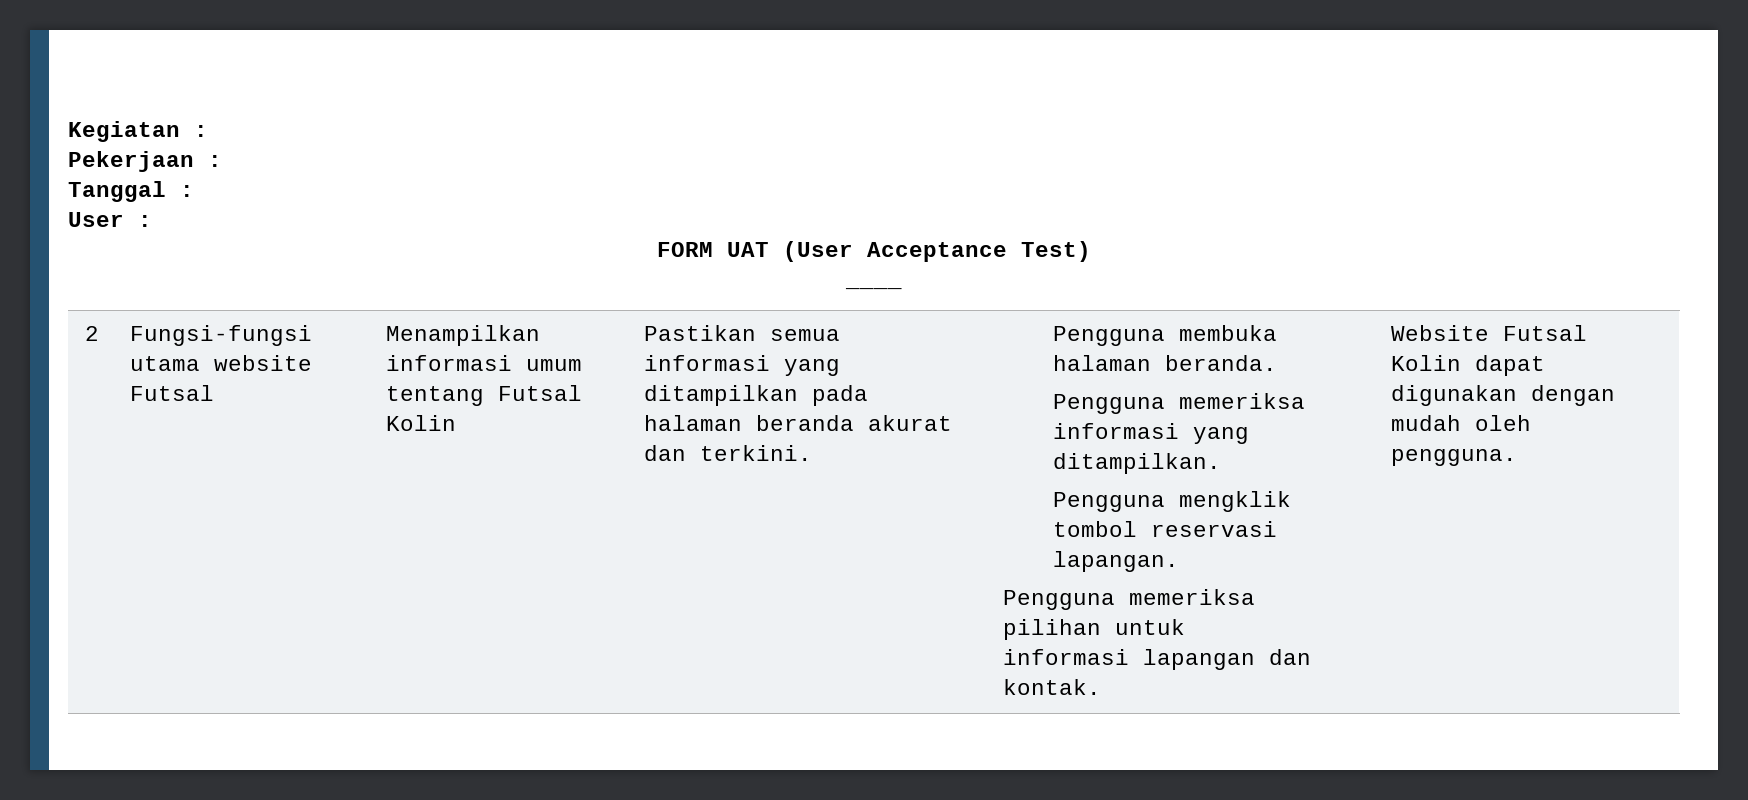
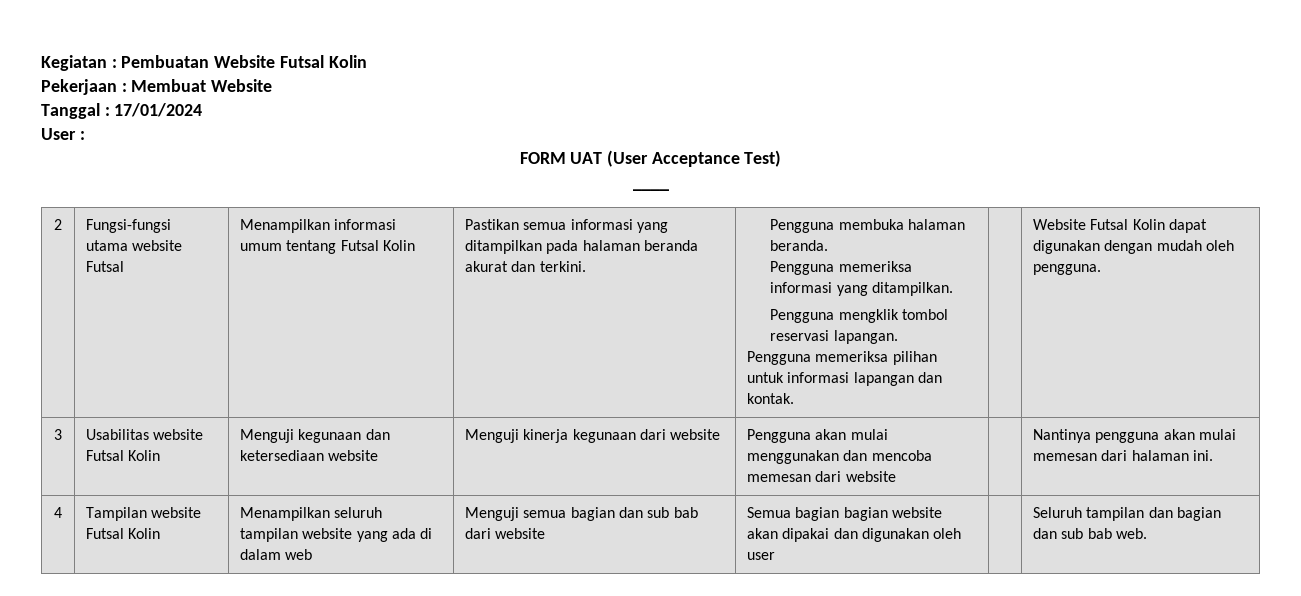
(208, 131) none -> [121,55,367,68] Pembuatan Website Futsal Kolin
(222, 161) none -> [131,79,273,92] Membuat Website
(194, 191) none -> [114,103,203,117] 17/01/2024
(1517, 457) none -> [54,429,62,440] [86,429,204,440] [86,450,161,461] [240,429,390,443] [240,450,379,461] [465,429,721,443] [747,429,888,443] [747,450,932,464] [747,471,896,482] [1033,429,1237,443] [1033,450,1214,461] [54,507,62,518] [86,507,202,521] [86,528,161,539] [240,507,383,521] [240,528,433,542] [240,549,313,560] [465,507,698,521] [465,528,546,539] [747,507,943,521] [747,528,962,542] [747,552,776,560] [1033,507,1222,521] [1033,528,1148,539] // 3 | Usabilitas website Futsal Kolin | Menguji kegunaan dan ketersediaan website | Menguji kinerja kegunaan dari website | Pengguna akan mulai menggunakan dan mencoba memesan dari website | | Nantinya pengguna akan mulai memesan dari halaman ini. // 4 | Tampilan website Futsal Kolin | Menampilkan seluruh tampilan website yang ada di dalam web | Menguji semua bagian dan sub bab dari website | Semua bagian bagian website akan dipakai dan digunakan oleh user | | Seluruh tampilan dan bagian dan sub bab web.

